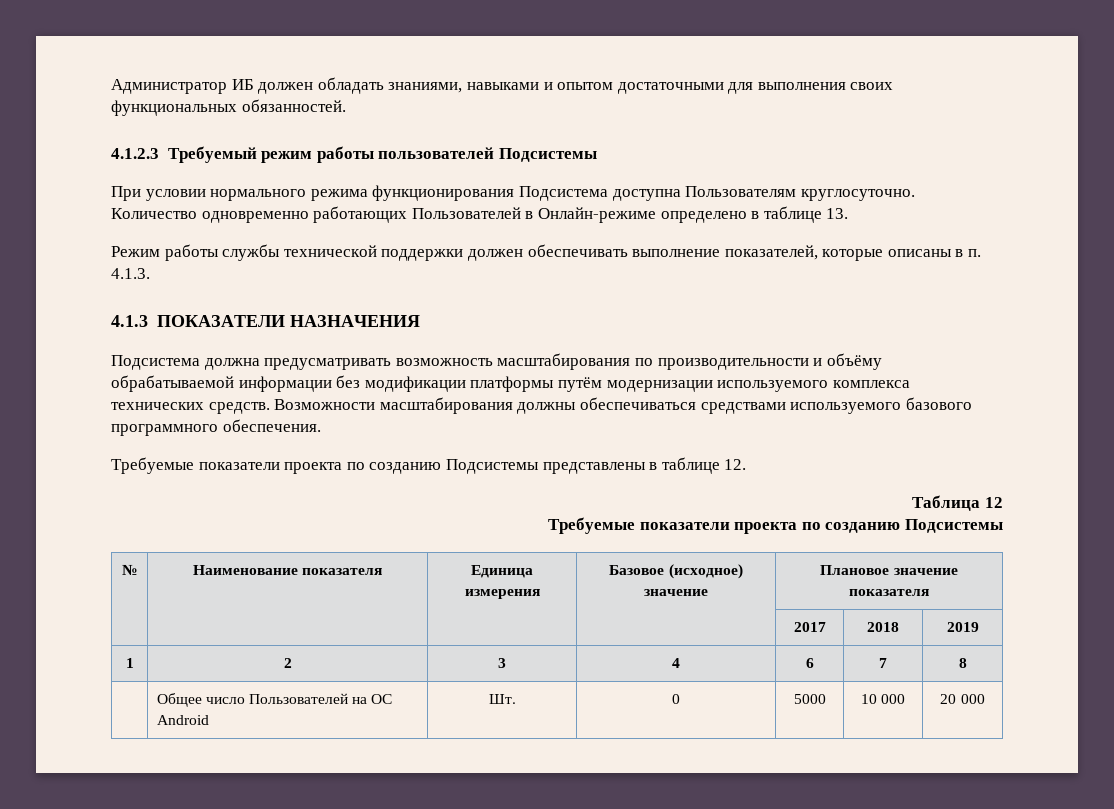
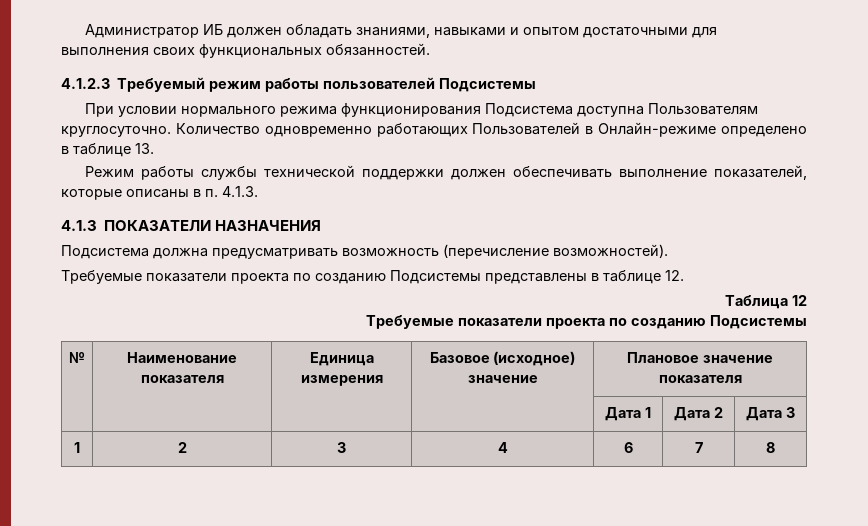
[497,353,882,370] [111,375,910,392] [111,397,972,414] [111,419,321,436] масштабирования по производительности и объёму обрабатываемой информации без модификации платформы путём модернизации используемого комплекса технических средств. Возможности масштабирования должны обеспечиваться средствами используемого базового программного обеспечения. -> [443,244,668,259] (перечисление возможностей).
[793,622,826,632] [867,622,899,632] [946,622,979,632] 2017 | 2018 | 2019 -> [605,407,651,421] [674,407,723,421] [746,407,795,421] Дата 1 | Дата 2 | Дата 3
[156,693,393,707] [156,715,209,725] [488,694,516,704] [672,694,680,704] [793,694,826,704] [860,694,906,704] [940,694,985,704] // | Общее число Пользователей на ОС Android | Шт. | 0 | 5000 | 10 000 | 20 000 -> (775, 447) none

